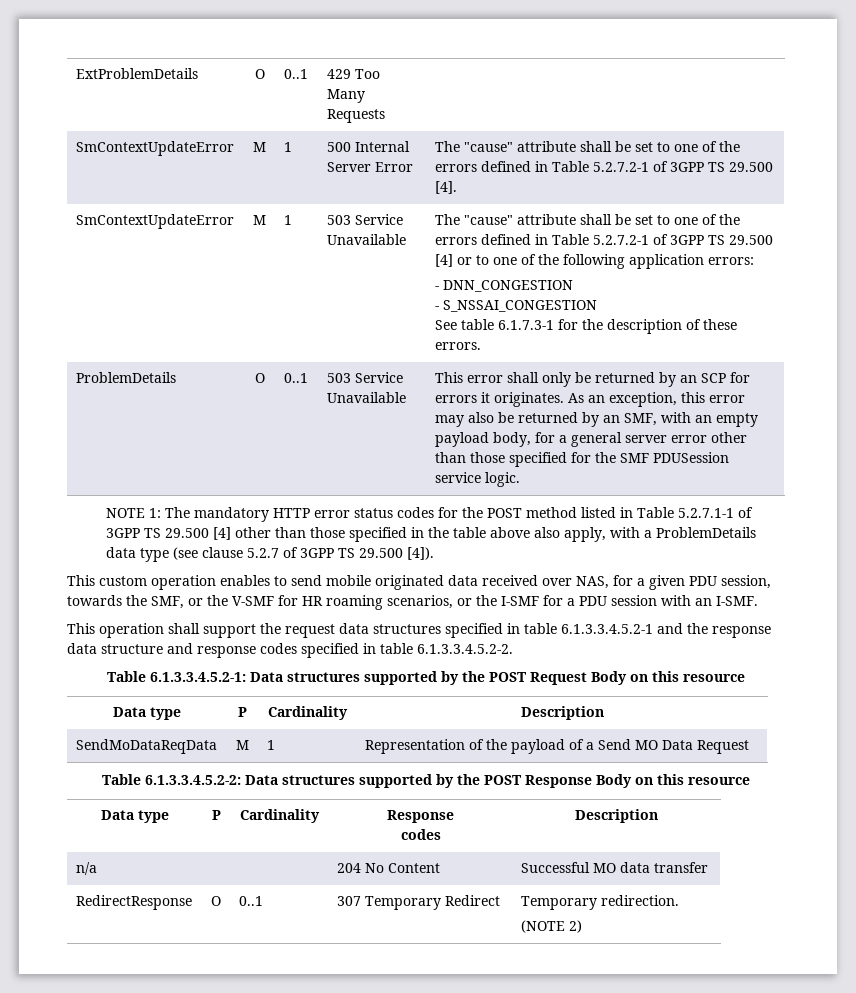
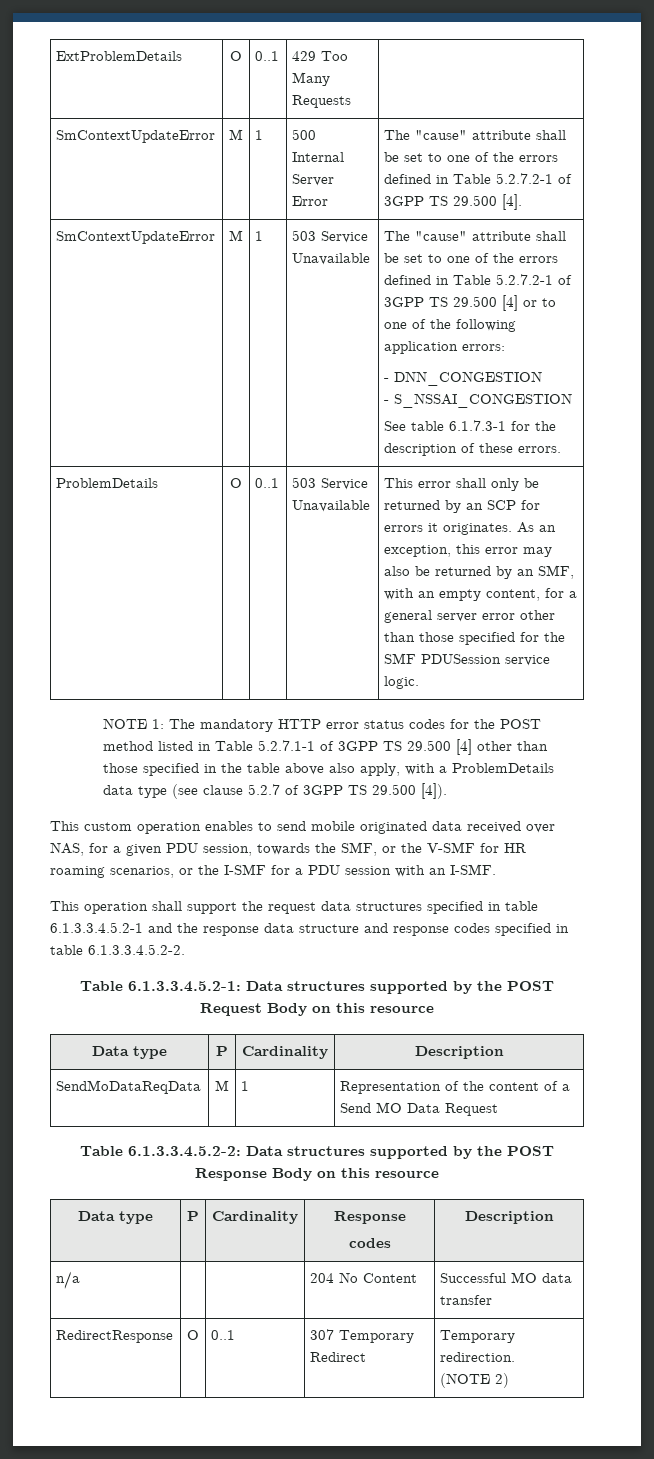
[434,432,531,447] payload body, -> [486,589,541,601] content,
[510,739,565,754] payload -> [489,1082,540,1091] content

